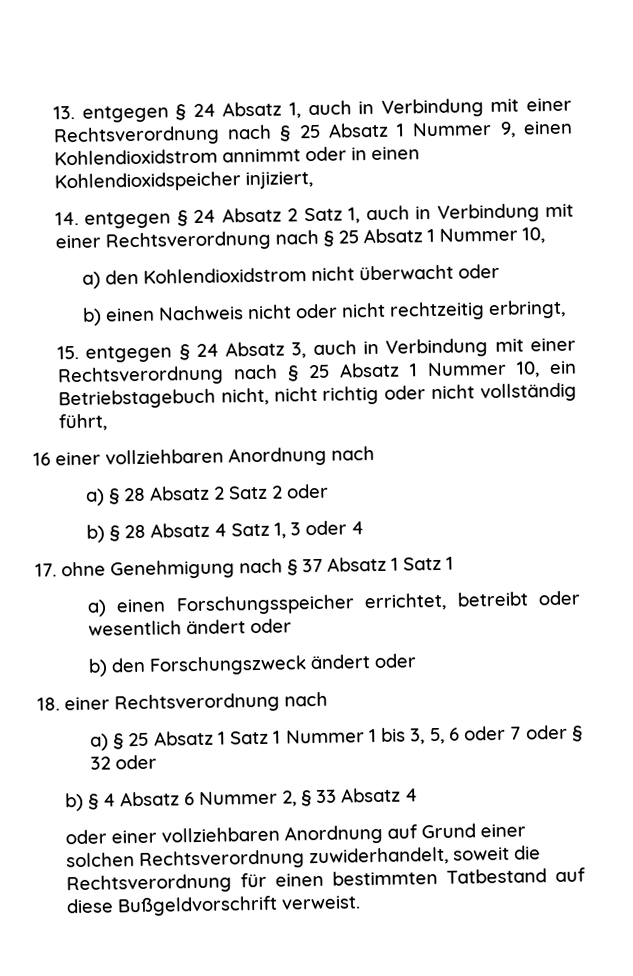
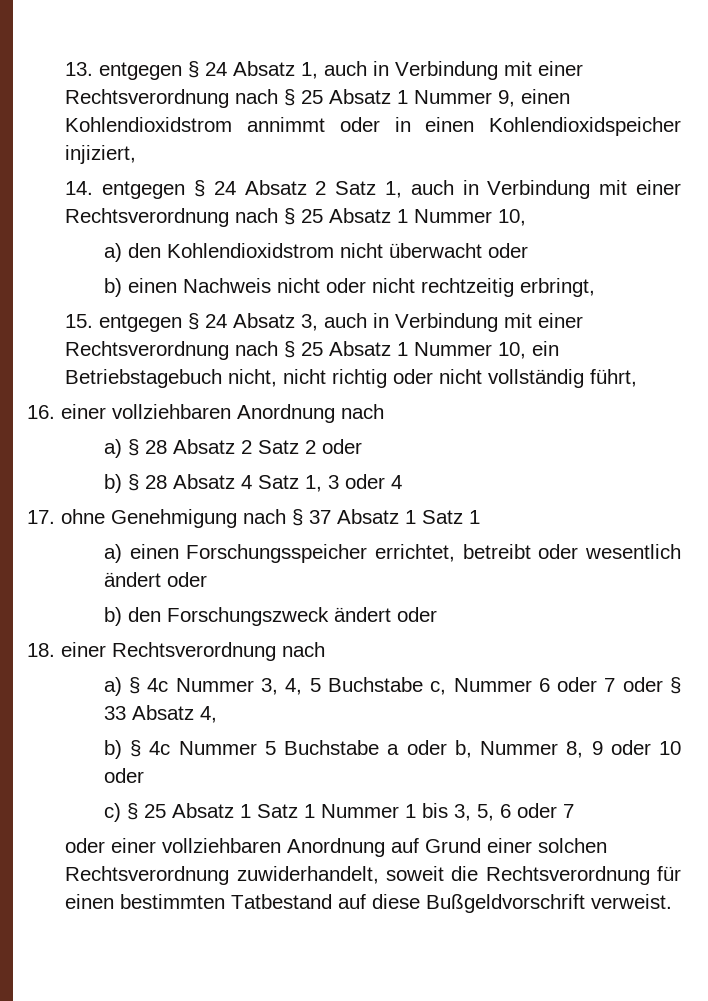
[33,452,51,466] 16 -> [27,405,55,419] 16.
(125, 741) none -> [147,677,681,695] [103,705,217,723] [103,740,681,759] [103,768,144,783] [103,803,138,822] 4c Nummer 3, 4, 5 Buchstabe c, Nummer 6 oder 7 oder § 33 Absatz 4, // b) § 4c Nummer 5 Buchstabe a oder b, Nummer 8, 9 oder 10 oder // c) §
[525,724,583,742] [89,754,157,770] [64,787,418,812] oder § 32 oder // b) § 4 Absatz 6 Nummer 2, § 33 Absatz 4 -> (574, 811) none

